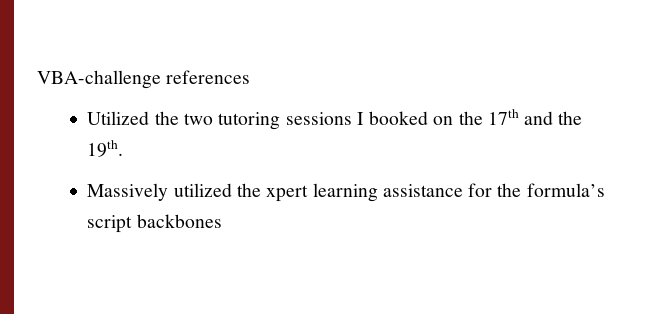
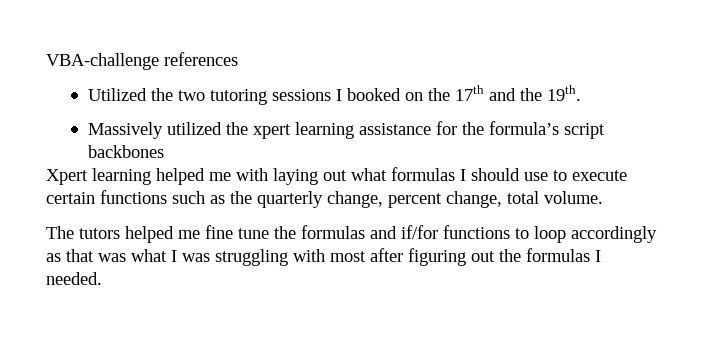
(222, 221) none -> [46,167,627,185] [46,190,603,208] [46,225,657,243] [46,248,601,266] [46,272,102,285] // Xpert learning helped me with laying out what formulas I should use to execute certain functions such as the quarterly change, percent change, total volume. // The tutors helped me fine tune the formulas and if/for functions to loop accordingly as that was what I was struggling with most after figuring out the formulas I needed.

